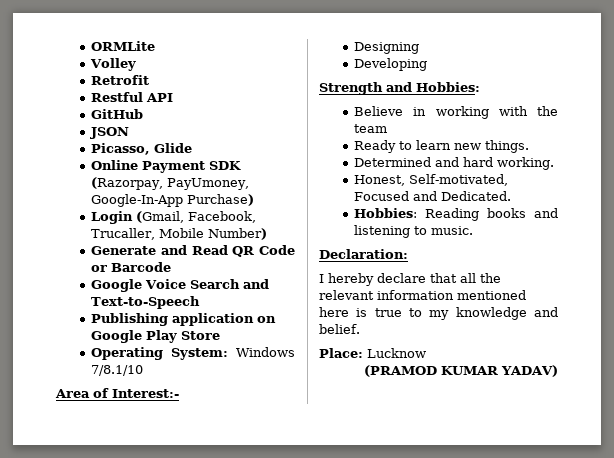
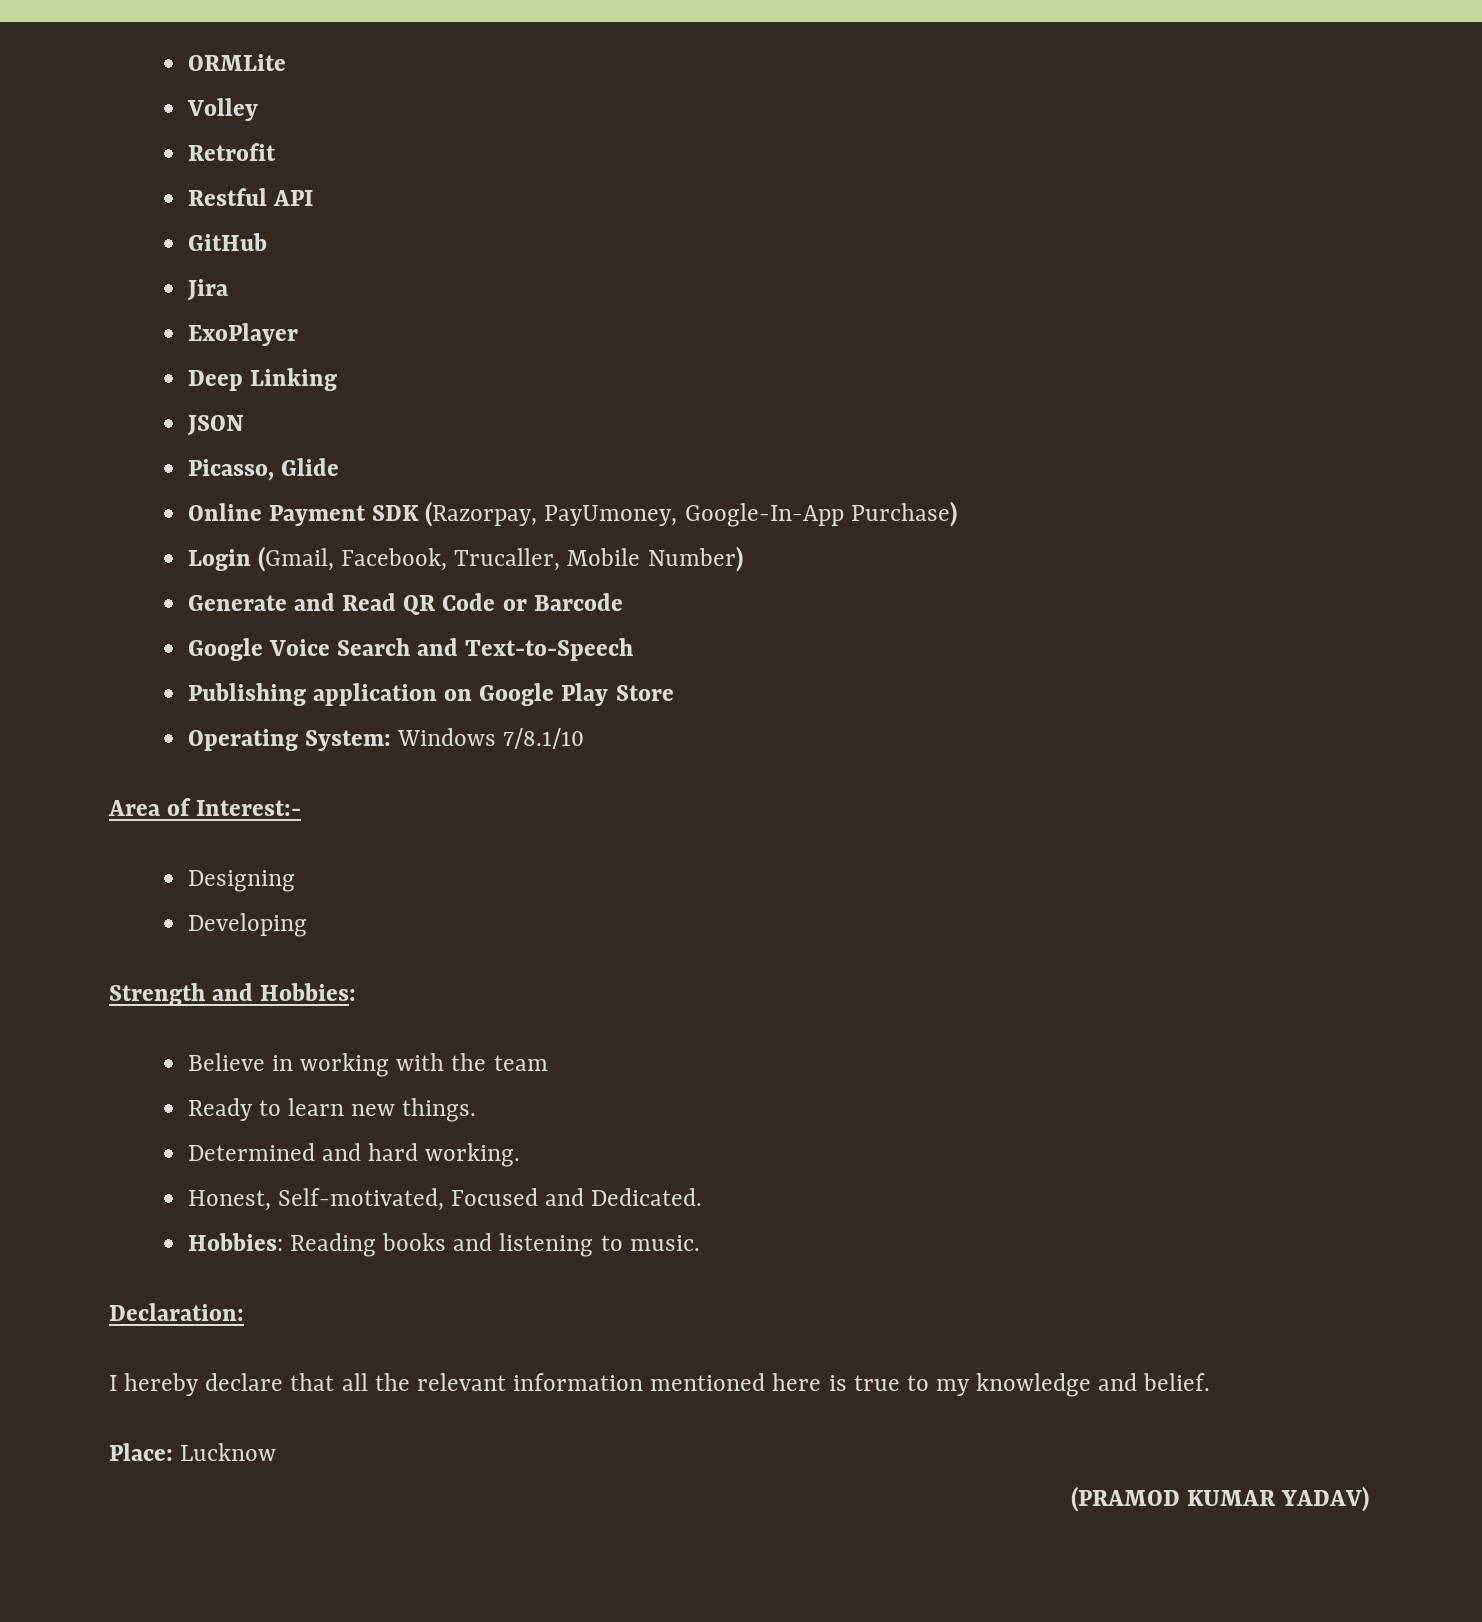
(144, 114) none -> [186,279,228,301] [187,323,298,346] [187,368,337,391] // Jira // ExoPlayer // Deep Linking

